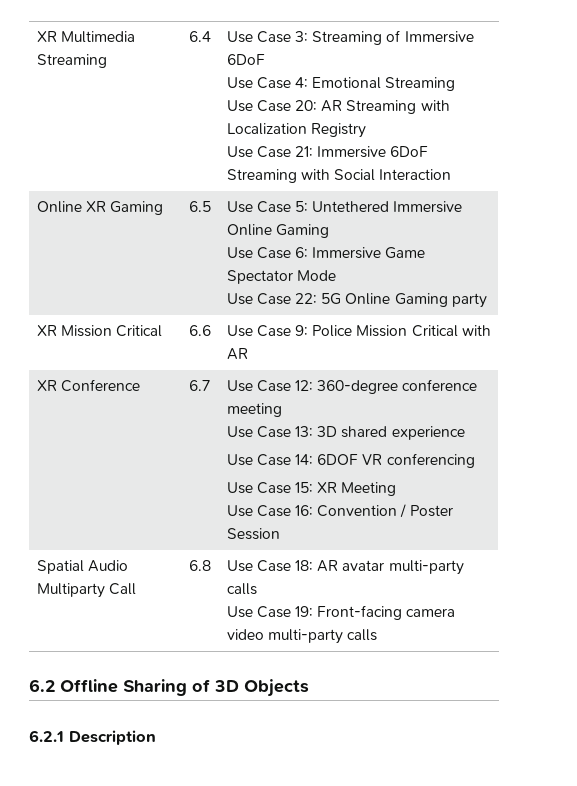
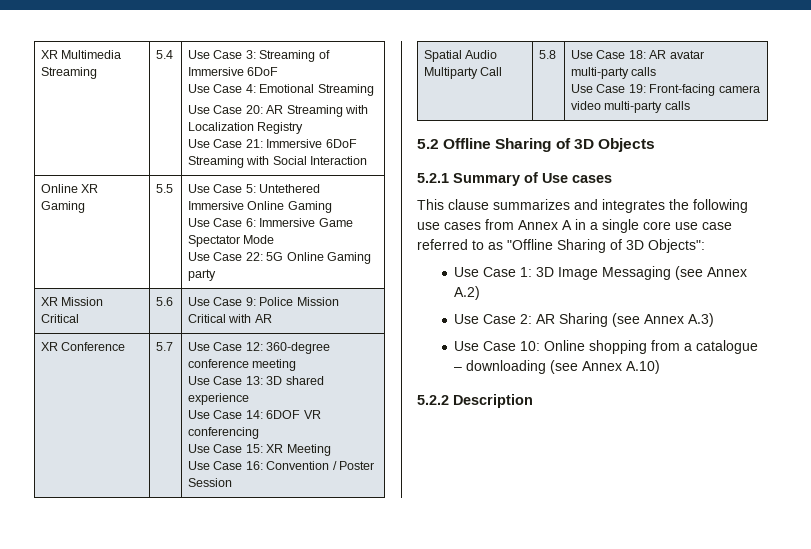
[188,31,211,42] 6.4 -> [156,50,174,59] 5.4
[188,201,211,212] 6.5 -> [156,184,174,193] 5.5
[188,325,211,336] 6.6 -> [156,297,174,306] 5.6
[188,380,210,391] 6.7 -> [156,342,174,351] 5.7
[188,560,211,571] 6.8 -> [539,50,557,59] 5.8
[29,679,55,692] 6.2 -> [417,139,439,149] 5.2
[29,730,64,742] 6.2.1 -> [417,172,612,186] [417,199,748,213] [417,219,732,233] [417,239,705,253] [454,266,748,280] [454,286,481,300] [454,313,715,327] [454,340,759,354] [454,360,661,374] [417,395,449,405] 5.2.1 Summary of Use cases // This clause summarizes and integrates the following use cases from Annex A in a single core use case referred to as "Offline Sharing of 3D Objects": // Use Case 1: 3D Image Messaging (see Annex A.2) // Use Case 2: AR Sharing (see Annex A.3) // Use Case 10: Online shopping from a catalogue – downloading (see Annex A.10) // 5.2.2

